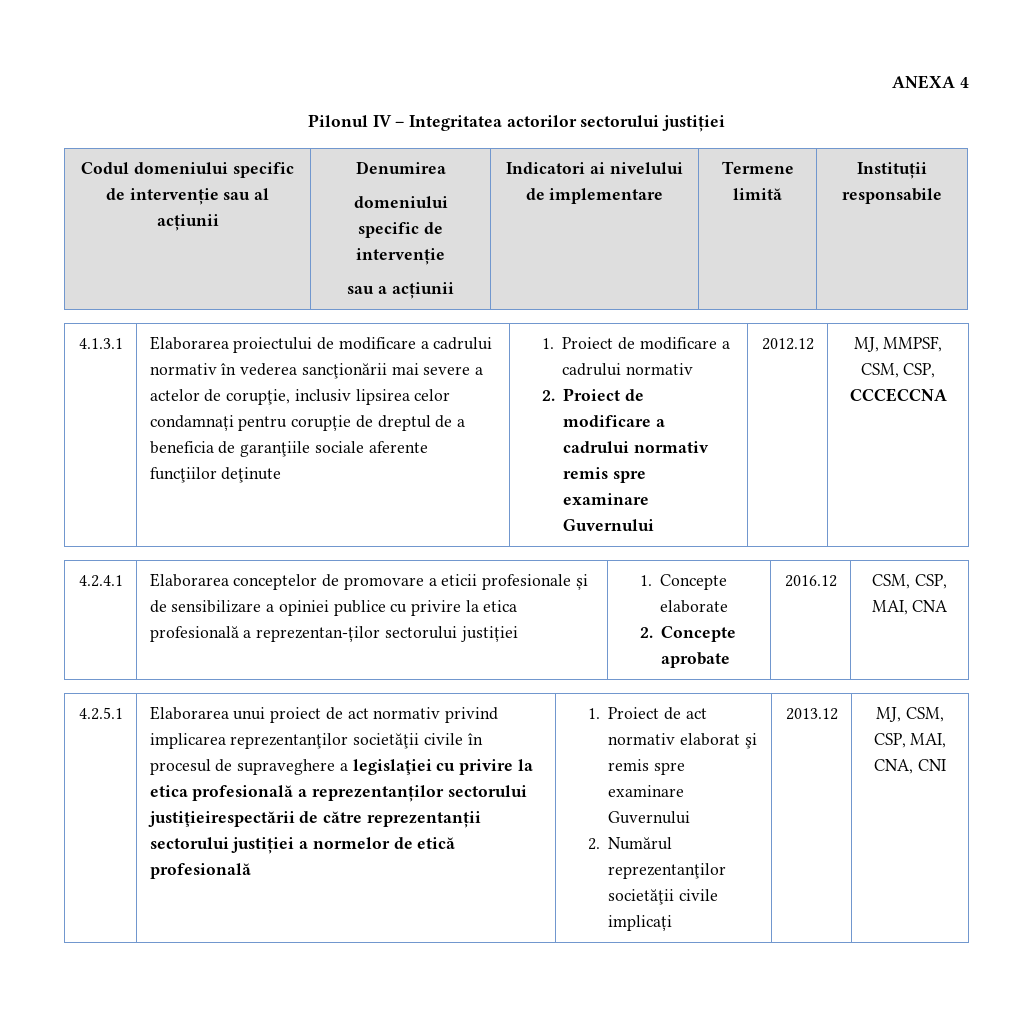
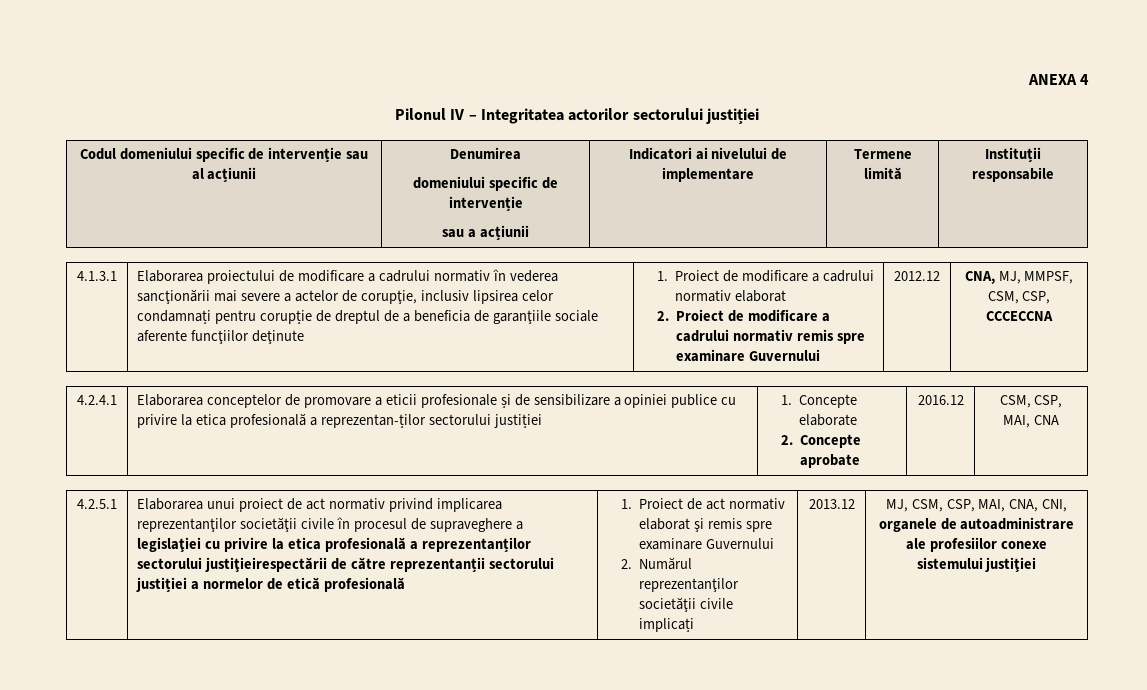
(694, 369) none -> [734,290,786,302] elaborat
(814, 344) none -> [964,271,995,284] CNA,
[917,759,946,771] CNI -> [1042,499,1068,512] [878,517,1075,532] [906,537,1047,552] [916,557,1037,572] CNI, organele de autoadministrare ale profesiilor conexe sistemului justiţiei

